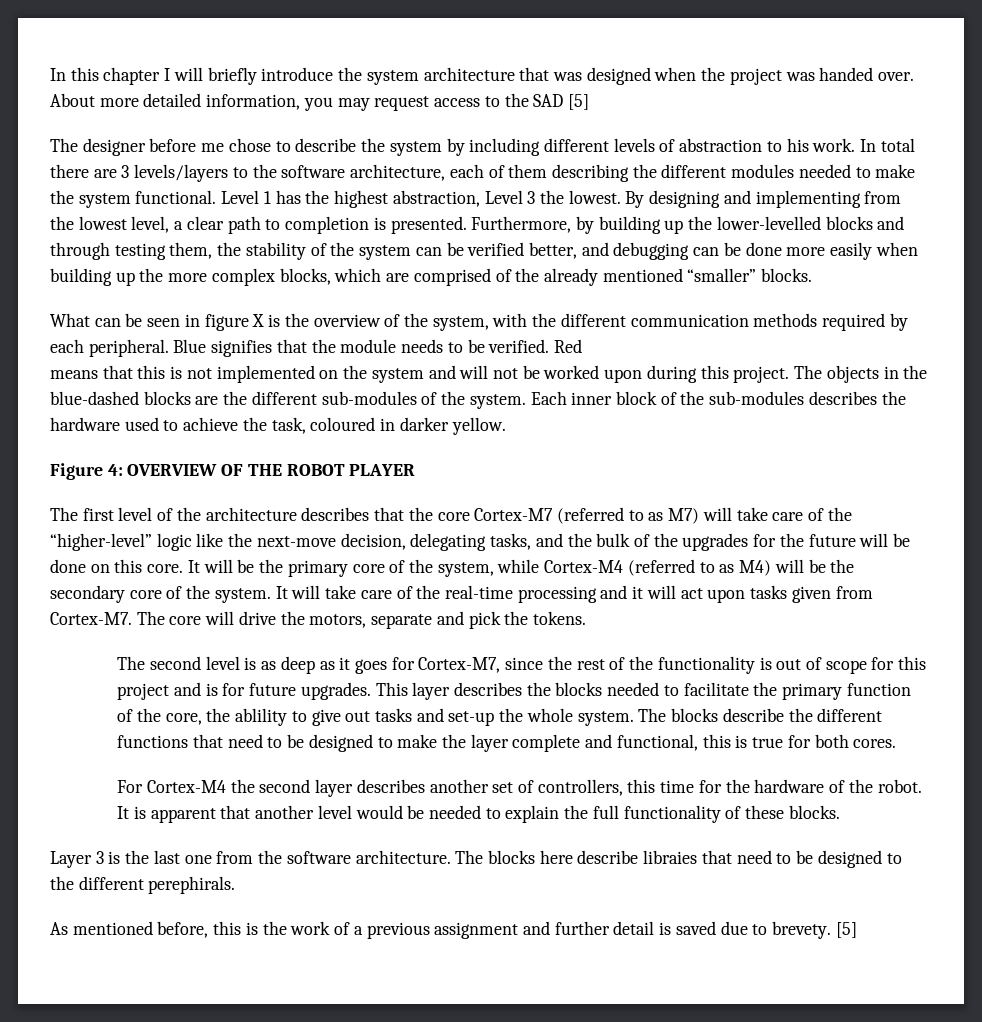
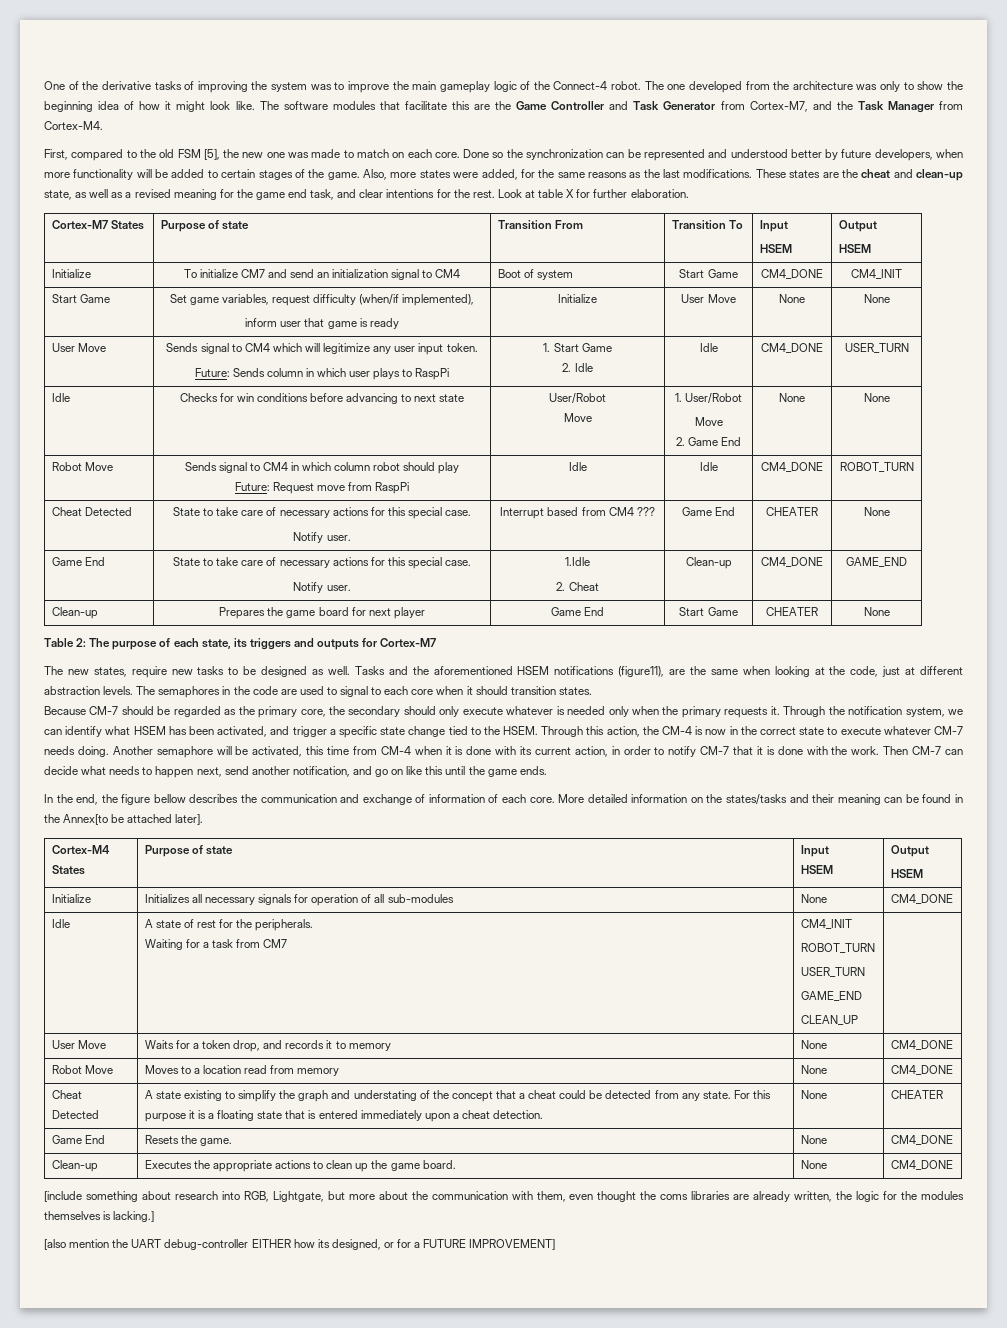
[50,67,915,85] [50,93,589,111] [50,138,915,156] [50,164,916,182] [50,190,902,208] [50,216,905,234] [50,242,918,260] [50,268,813,286] [50,313,908,331] [50,339,582,357] [50,365,928,383] [50,391,906,409] [50,417,506,435] [50,463,416,480] [50,507,852,524] [50,533,911,551] [50,559,855,577] [50,585,873,603] [50,611,586,629] [117,656,927,674] [117,682,911,700] [117,708,883,726] [117,734,897,752] [117,779,922,797] [117,805,840,823] [50,850,902,868] [50,876,236,894] [50,921,857,939] In this chapter I will briefly introduce the system architecture that was designed when the project was handed over. About more detailed information, you may request access to the SAD [5] // The designer before me chose to describe the system by including different levels of abstraction to his work. In total there are 3 levels/layers to the software architecture, each of them describing the different modules needed to make the system functional. Level 1 has the highest abstraction, Level 3 the lowest. By designing and implementing from the lowest level, a clear path to completion is presented. Furthermore, by building up the lower-levelled blocks and through testing them, the stability of the system can be verified better, and debugging can be done more easily when building up the more complex blocks, which are comprised of the already mentioned “smaller” blocks. // What can be seen in figure X is the overview of the system, with the different communication methods required by each peripheral. Blue signifies that the module needs to be verified. Red // means that this is not implemented on the system and will not be worked upon during this project. The objects in the blue-dashed blocks are the different sub-modules of the system. Each inner block of the sub-modules describes the hardware used to achieve the task, coloured in darker yellow. // Figure 4: OVERVIEW OF THE ROBOT PLAYER // The first level of the architecture describes that the core Cortex-M7 (referred to as M7) will take care of the “higher-level” logic like the next-move decision, delegating tasks, and the bulk of the upgrades for the future will be done on this core. It will be the primary core of the system, while Cortex-M4 (referred to as M4) will be the secondary core of the system. It will take care of the real-time processing and it will act upon tasks given from Cortex-M7. The core will drive the motors, separate and pick the tokens. // The second level is as deep as it goes for Cortex-M7, since the rest of the functionality is out of scope for this project and is for future upgrades. This layer describes the blocks needed to facilitate the primary function of the core, the ablility to give out tasks and set-up the whole system. The blocks describe the different functions that need to be designed to make the layer complete and functional, this is true for both cores. // For Cortex-M4 the second layer describes another set of controllers, this time for the hardware of the robot. It is apparent that another level would be needed to explain the full functionality of these blocks. // Layer 3 is the last one from the software architecture. The blocks here describe libraies that need to be designed to the different perephirals. // As mentioned before, this is the work of a previous assignment and further detail is saved due to brevety. [5] -> [44,81,963,93] [44,101,963,113] [44,121,103,130] [44,149,963,161] [44,169,964,181] [44,189,689,200] [51,220,144,230] [160,220,249,232] [497,220,583,230] [671,220,743,230] [759,220,788,232] [759,244,792,253] [838,220,877,232] [838,244,871,253] [51,269,91,278] [183,269,461,280] [497,269,573,280] [679,269,738,278] [761,269,823,279] [851,269,902,279] [51,294,110,303] [169,294,475,306] [245,318,399,329] [558,294,597,303] [681,294,736,303] [779,294,805,303] [863,294,890,303] [51,343,106,352] [166,343,478,355] [194,368,450,380] [543,343,612,352] [562,363,593,372] [699,343,718,352] [761,343,823,353] [844,343,909,353] [51,393,70,402] [179,393,465,404] [549,393,606,404] [563,413,592,422] [674,393,743,404] [694,417,723,426] [675,437,742,446] [779,393,805,402] [863,393,890,402] [51,462,113,471] [184,462,460,474] [234,482,410,494] [568,462,587,471] [699,462,718,471] [761,462,823,472] [839,462,914,472] [51,507,132,516] [172,507,472,519] [293,532,351,543] [500,507,655,519] [681,507,736,516] [766,507,818,516] [863,507,890,516] [51,557,105,566] [172,557,472,569] [293,582,351,593] [565,557,590,566] [556,582,599,591] [685,557,732,569] [761,557,823,567] [846,557,907,567] [51,607,98,619] [219,607,425,619] [550,607,605,616] [679,607,738,616] [766,607,818,616] [863,607,890,616] [44,638,437,650] [44,666,963,678] [44,686,592,698] [44,706,964,718] [44,726,964,738] [44,746,963,758] [44,766,547,778] [44,794,963,805] [44,814,204,825] [51,845,110,854] [51,865,85,875] [144,845,233,857] [800,845,829,857] [800,865,833,874] [890,845,929,857] [890,869,923,878] [51,894,91,903] [144,894,454,906] [800,894,827,903] [890,894,953,904] [51,919,70,928] [144,919,314,931] [144,939,288,950] [800,919,852,929] [800,943,875,953] [800,967,865,977] [800,991,862,1001] [800,1015,858,1025] [51,1040,106,1049] [144,1040,391,1052] [800,1040,827,1049] [890,1040,953,1050] [51,1065,113,1074] [144,1065,340,1076] [800,1065,827,1074] [890,1065,953,1075] [51,1090,82,1099] [51,1110,99,1119] [144,1090,772,1102] [144,1110,544,1122] [800,1090,827,1099] [890,1090,943,1099] [51,1135,105,1144] [144,1135,232,1146] [800,1135,827,1144] [890,1135,953,1145] [51,1160,98,1172] [144,1160,456,1172] [800,1160,827,1169] [890,1160,953,1170] [44,1191,964,1202] [44,1211,155,1222] [44,1239,556,1250] One of the derivative tasks of improving the system was to improve the main gameplay logic of the Connect-4 robot. The one developed from the architecture was only to show the beginning idea of how it might look like. The software modules that facilitate this are the Game Controller and Task Generator from Cortex-M7, and the Task Manager from Cortex-M4. // First, compared to the old FSM [5], the new one was made to match on each core. Done so the synchronization can be represented and understood better by future developers, when more functionality will be added to certain stages of the game. Also, more states were added, for the same reasons as the last modifications. These states are the cheat and clean-up state, as well as a revised meaning for the game end task, and clear intentions for the rest. Look at table X for further elaboration. // Cortex-M7 States | Purpose of state | Transition From | Transition To | Input // HSEM | Output // HSEM // Initialize | To initialize CM7 and send an initialization signal to CM4 | Boot of system | Start Game | CM4_DONE | CM4_INIT // Start Game | Set game variables, request difficulty (when/if implemented), // inform user that game is ready | Initialize | User Move | None | None // User Move | Sends signal to CM4 which will legitimize any user input token. // Future: Sends column in which user plays to RaspPi | 1. Start Game // 2. Idle | Idle | CM4_DONE | USER_TURN // Idle | Checks for win conditions before advancing to next state | User/Robot // Move | 1. User/Robot // Move // 2. Game End | None | None // Robot Move | Sends signal to CM4 in which column robot should play // Future: Request move from RaspPi | Idle | Idle | CM4_DONE | ROBOT_TURN // Cheat Detected | State to take care of necessary actions for this special case. // Notify user. | Interrupt based from CM4 ??? | Game End | CHEATER | None // Game End | State to take care of necessary actions for this special case. // Notify user. | 1.Idle // 2. Cheat | Clean-up | CM4_DONE | GAME_END // Clean-up | Prepares the game board for next player | Game End | Start Game | CHEATER | None // Table 2: The purpose of each state, its triggers and outputs for Cortex-M7 // The new states, require new tasks to be designed as well. Tasks and the aforementioned HSEM notifications (figure11), are the same when looking at the code, just at different abstraction levels. The semaphores in the code are used to signal to each core when it should transition states. // Because CM-7 should be regarded as the primary core, the secondary should only execute whatever is needed only when the primary requests it. Through the notification system, we can identify what HSEM has been activated, and trigger a specific state change tied to the HSEM. Through this action, the CM-4 is now in the correct state to execute whatever CM-7 needs doing. Another semaphore will be activated, this time from CM-4 when it is done with its current action, in order to notify CM-7 that it is done with the work. Then CM-7 can decide what needs to happen next, send another notification, and go on like this until the game ends. // In the end, the figure bellow describes the communication and exchange of information of each core. More detailed information on the states/tasks and their meaning can be found in the Annex[to be attached later]. // Cortex-M4 States | Purpose of state | Input // HSEM | Output // HSEM // Initialize | Initializes all necessary signals for operation of all sub-modules | None | CM4_DONE // Idle | A state of rest for the peripherals. // Waiting for a task from CM7 | CM4_INIT // ROBOT_TURN // USER_TURN // GAME_END // CLEAN_UP | // User Move | Waits for a token drop, and records it to memory | None | CM4_DONE // Robot Move | Moves to a location read from memory | None | CM4_DONE // Cheat Detected | A state existing to simplify the graph and understating of the concept that a cheat could be detected from any state. For this purpose it is a floating state that is entered immediately upon a cheat detection. | None | CHEATER // Game End | Resets the game. | None | CM4_DONE // Clean-up | Executes the appropriate actions to clean up the game board. | None | CM4_DONE // [include something about research into RGB, Lightgate, but more about the communication with them, even thought the coms libraries are already written, the logic for the modules themselves is lacking.] // [also mention the UART debug-controller EITHER how its designed, or for a FUTURE IMPROVEMENT]

